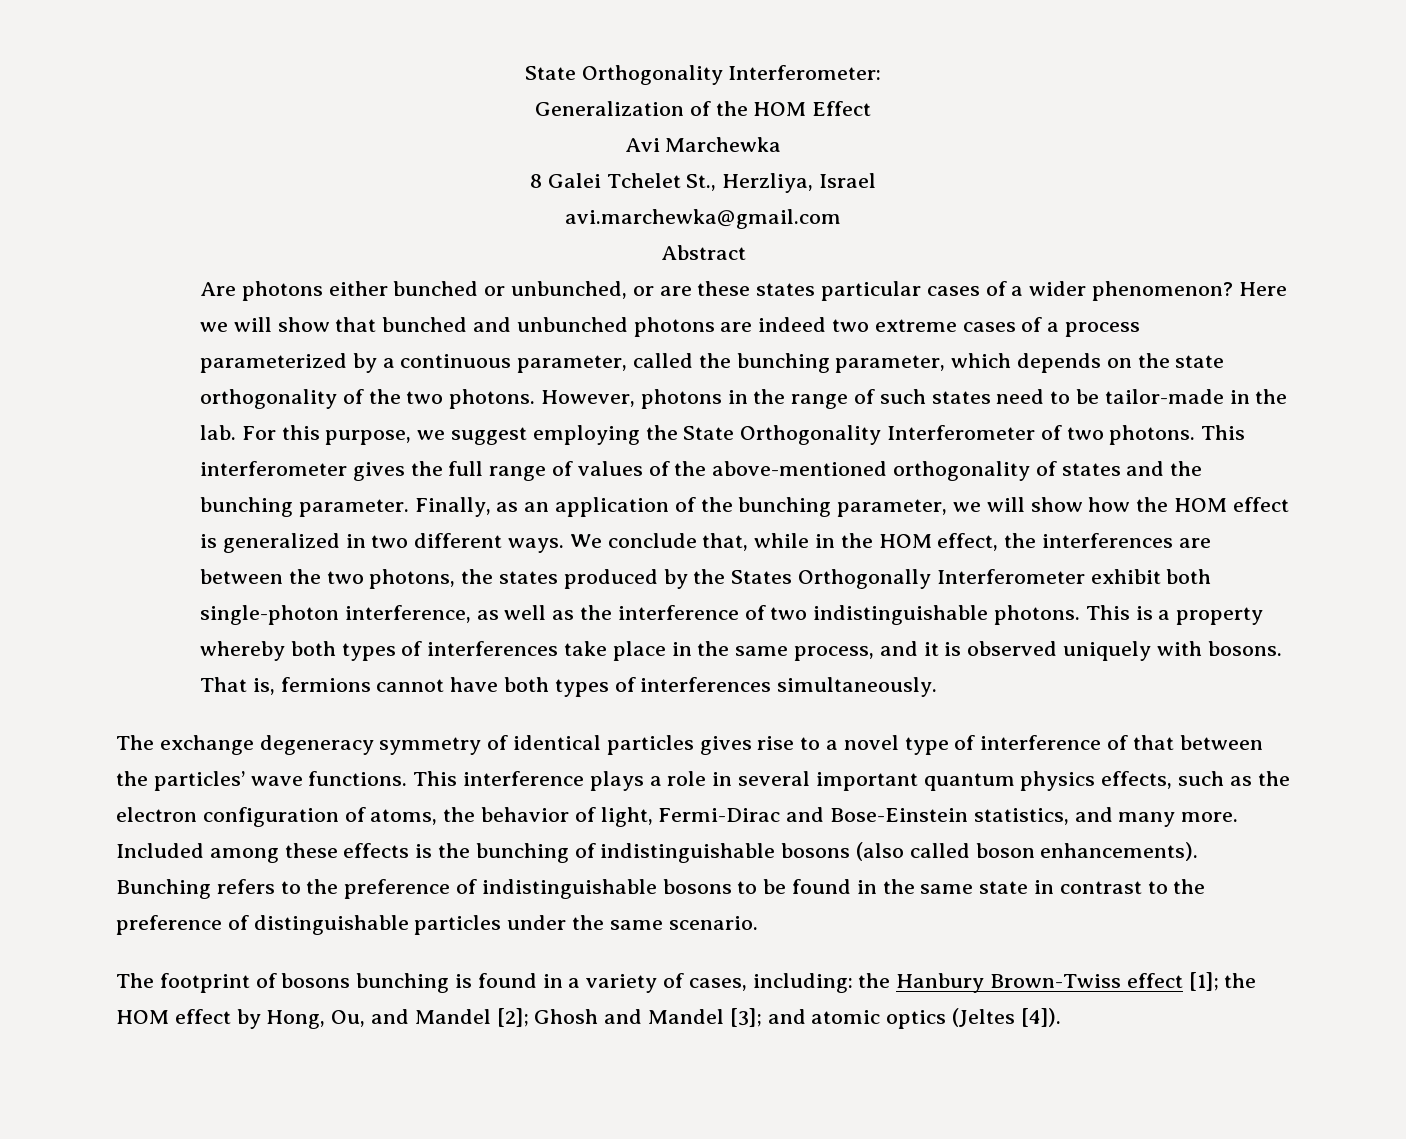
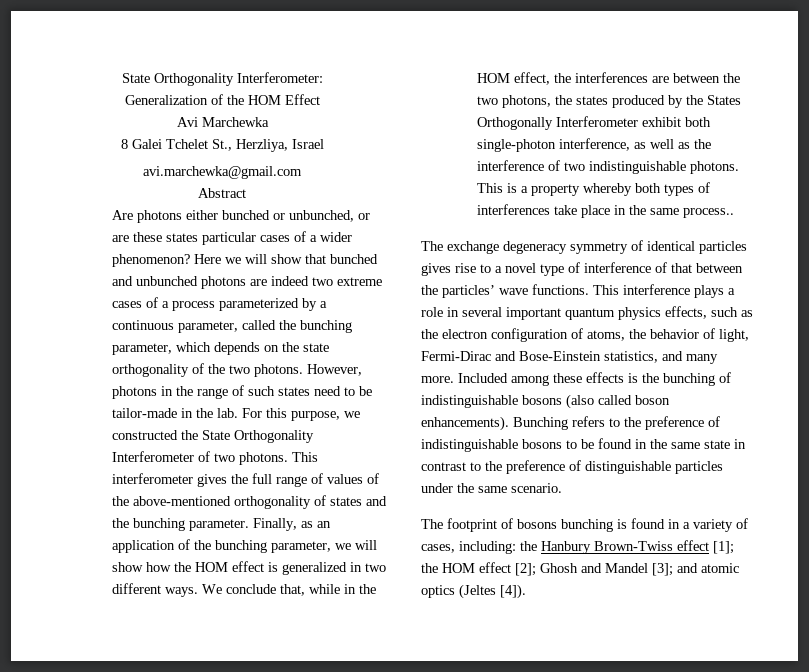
[451,425,640,445] suggest employing -> [111,430,178,440] constructed
[794,641,1282,661] [199,677,938,697] process, and it is observed uniquely with bosons. That is, fermions cannot have both types of interferences simultaneously. -> [682,208,734,218] process..
[236,1009,491,1029] by Hong, Ou, and Mandel -> (511, 567) none

